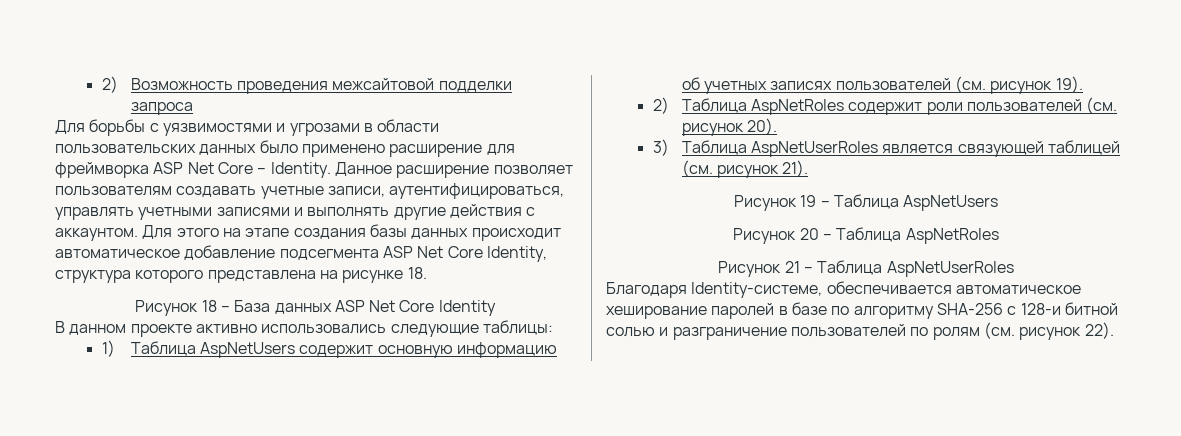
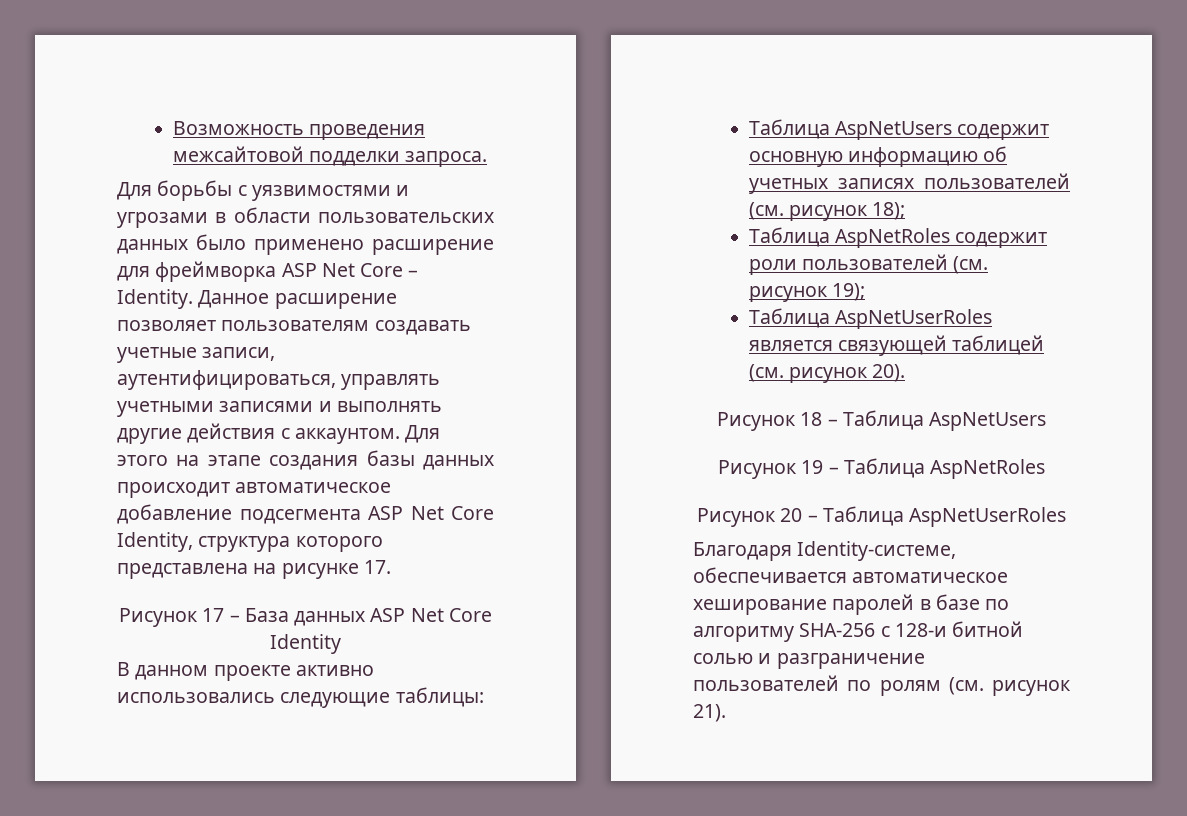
[101,76,118,93] 2) -> (172, 128) none
[130,102,193,115] запроса -> [405,151,488,167] запроса.
[407,267,427,279] [135,300,217,316] 18. // Рисунок 18 -> [363,560,391,574] [119,608,225,627] 17. // Рисунок 17
[101,340,115,357] 1) -> (484, 697) none
[1055,76,1083,93] [652,97,669,114] 19). // 2) -> [872,202,906,220] 18); //
[747,118,778,135] [652,139,669,156] 20). // 3) -> [832,283,866,301] 19); //
[782,160,809,177] 21). -> [872,364,906,382] [716,410,1047,431] 20). // Рисунок 18 – Таблица AspNetUsers
[903,195,999,211] AspNetUsers -> [930,459,1046,479] AspNetRoles
[905,228,999,244] [718,260,883,277] AspNetRoles // Рисунок 21 – Таблица -> (904, 516) none
[1084,322,1114,339] 22). -> [693,704,726,722] 21).

